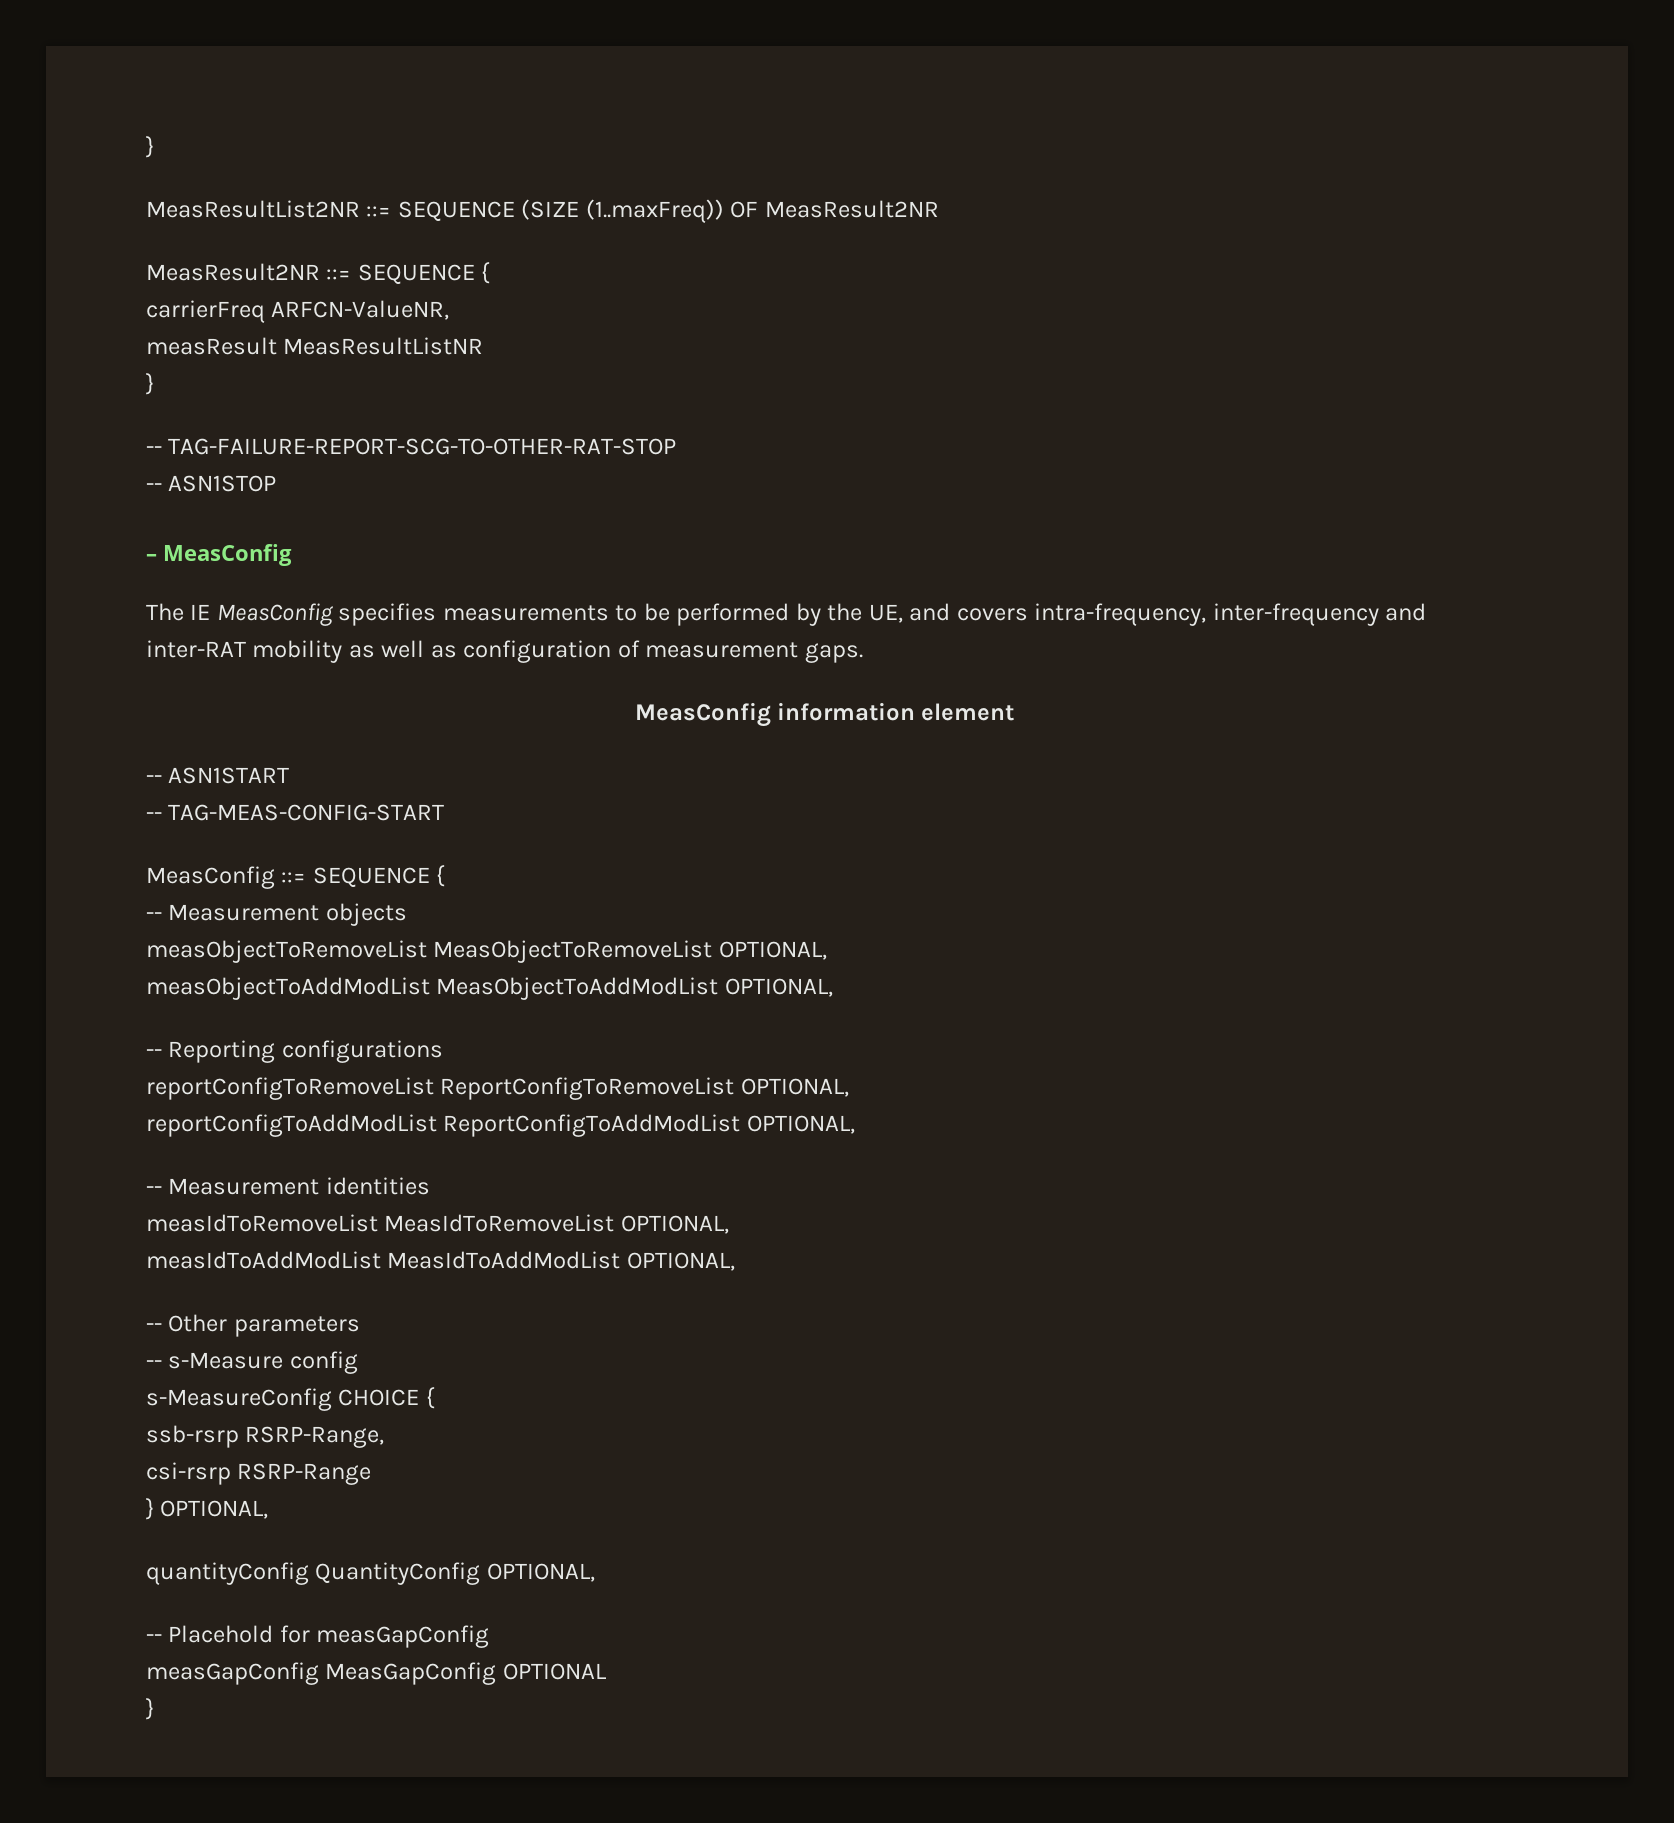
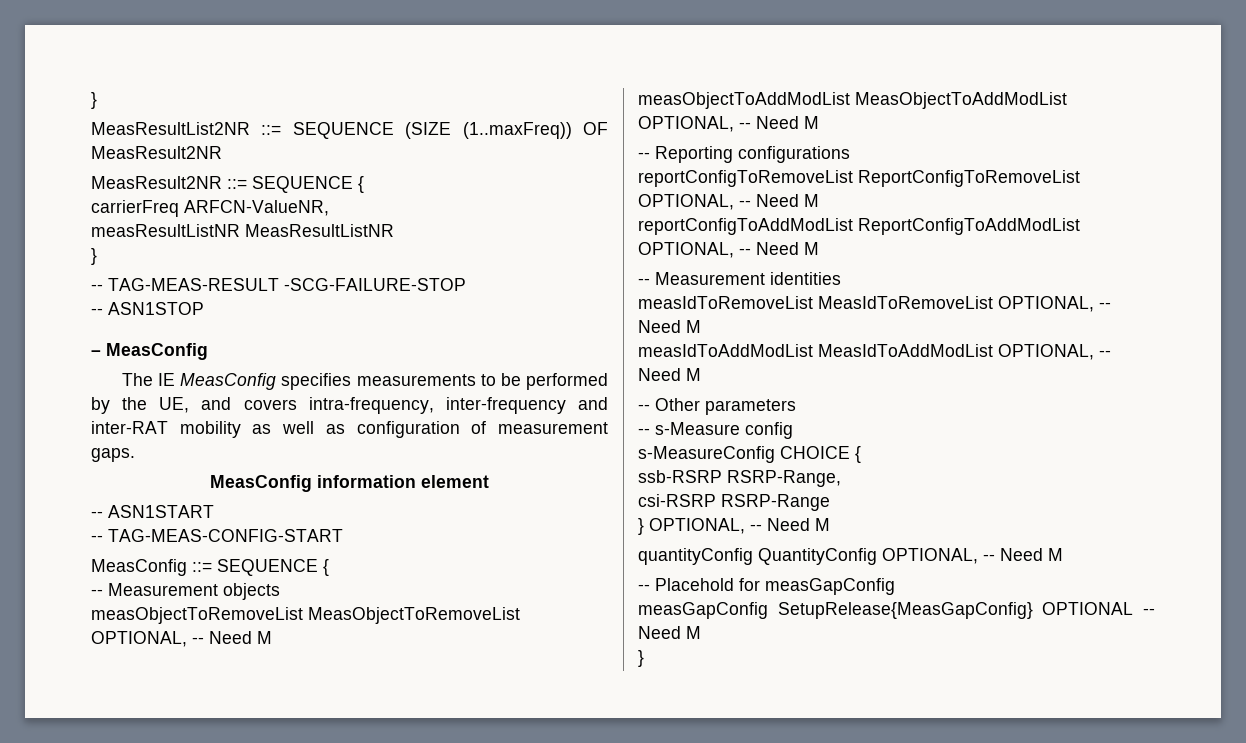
[146,337,277,355] measResult -> [91,224,240,237] measResultListNR
[168,438,677,455] TAG-FAILURE-REPORT-SCG-TO-OTHER-RAT-STOP -> [108,278,466,291] TAG-MEAS-RESULT -SCG-FAILURE-STOP
(827, 950) none -> [192,631,272,644] -- Need M
(833, 987) none -> [739,116,819,129] -- Need M
(849, 1087) none -> [739,194,819,207] -- Need M
(855, 1124) none -> [739,242,819,255] -- Need M
(729, 1224) none -> [1099,302,1111,309] [638,320,701,333] -- Need M
(735, 1261) none -> [1099,350,1111,357] [638,368,701,381] -- Need M
[146,1425,239,1448] ssb-rsrp -> [638,470,722,483] ssb-RSRP
[146,1462,231,1485] csi-rsrp -> [638,494,716,507] csi-RSRP
(269, 1509) none -> [750,518,830,531] -- Need M
(595, 1572) none -> [983,548,1063,561] -- Need M
[325,1662,497,1685] MeasGapConfig -> [777,602,1033,619] SetupRelease{MeasGapConfig}
(606, 1671) none -> [1143,608,1155,615] [638,626,701,639] -- Need M

